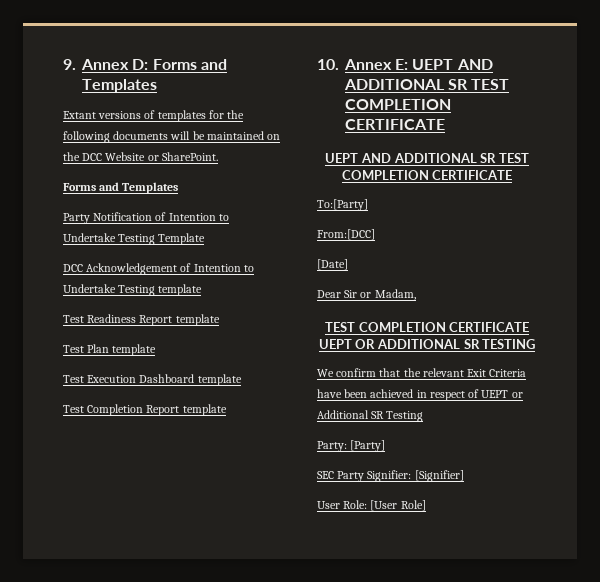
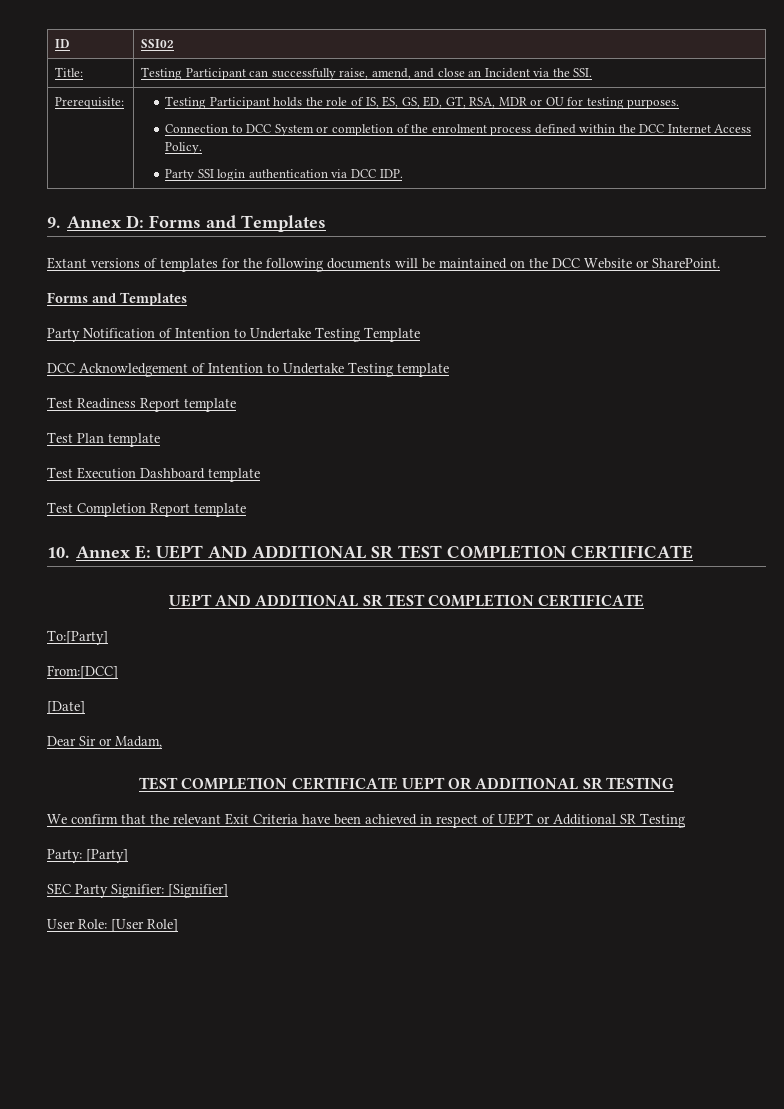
(63, 64) none -> [55,39,71,48] [141,39,175,48] [55,67,84,77] [141,67,593,80] [55,97,125,109] [165,96,680,109] [165,124,752,136] [165,142,203,154] [165,169,403,181] ID | SSI02 // Title: | Testing Participant can successfully raise, amend, and close an Incident via the SSI. // Prerequisite: | Testing Participant holds the role of IS, ES, GS, ED, GT, RSA, MDR or OU for testing purposes. // Connection to DCC System or completion of the enrolment process defined within the DCC Internet Access Policy. // Party SSI login authentication via DCC IDP. //

